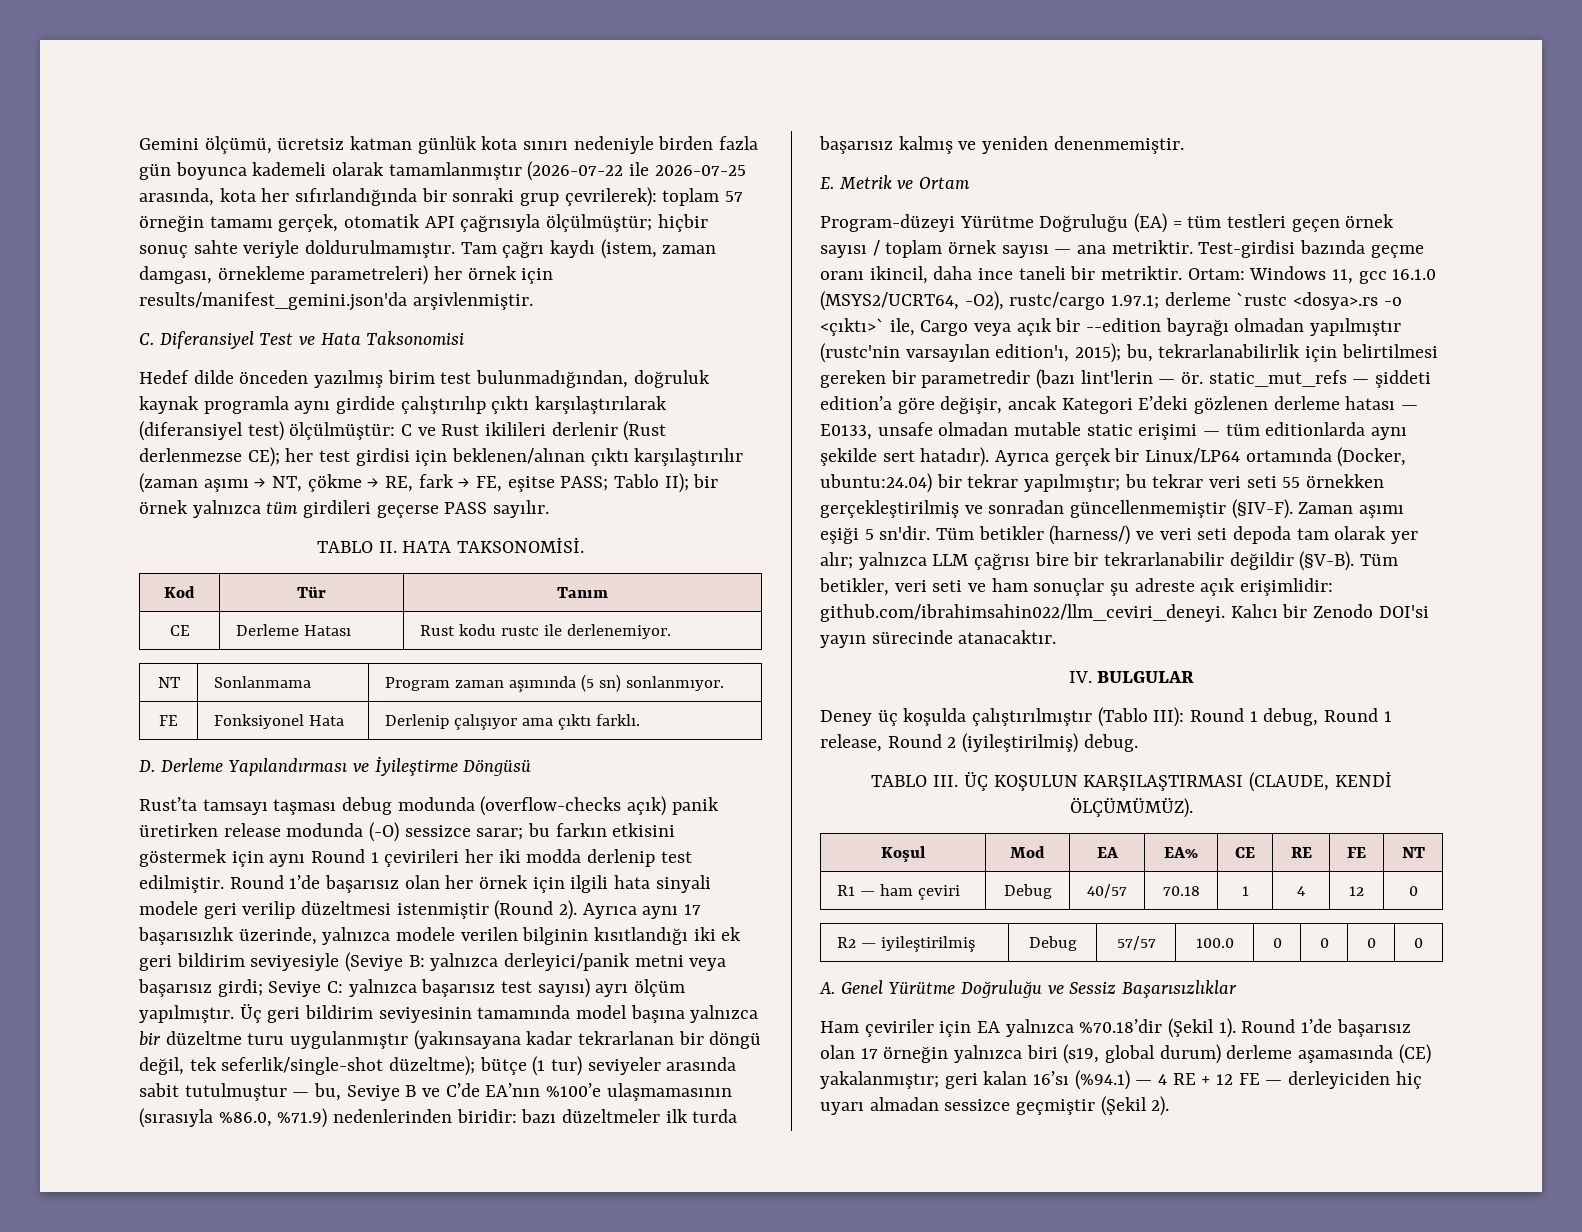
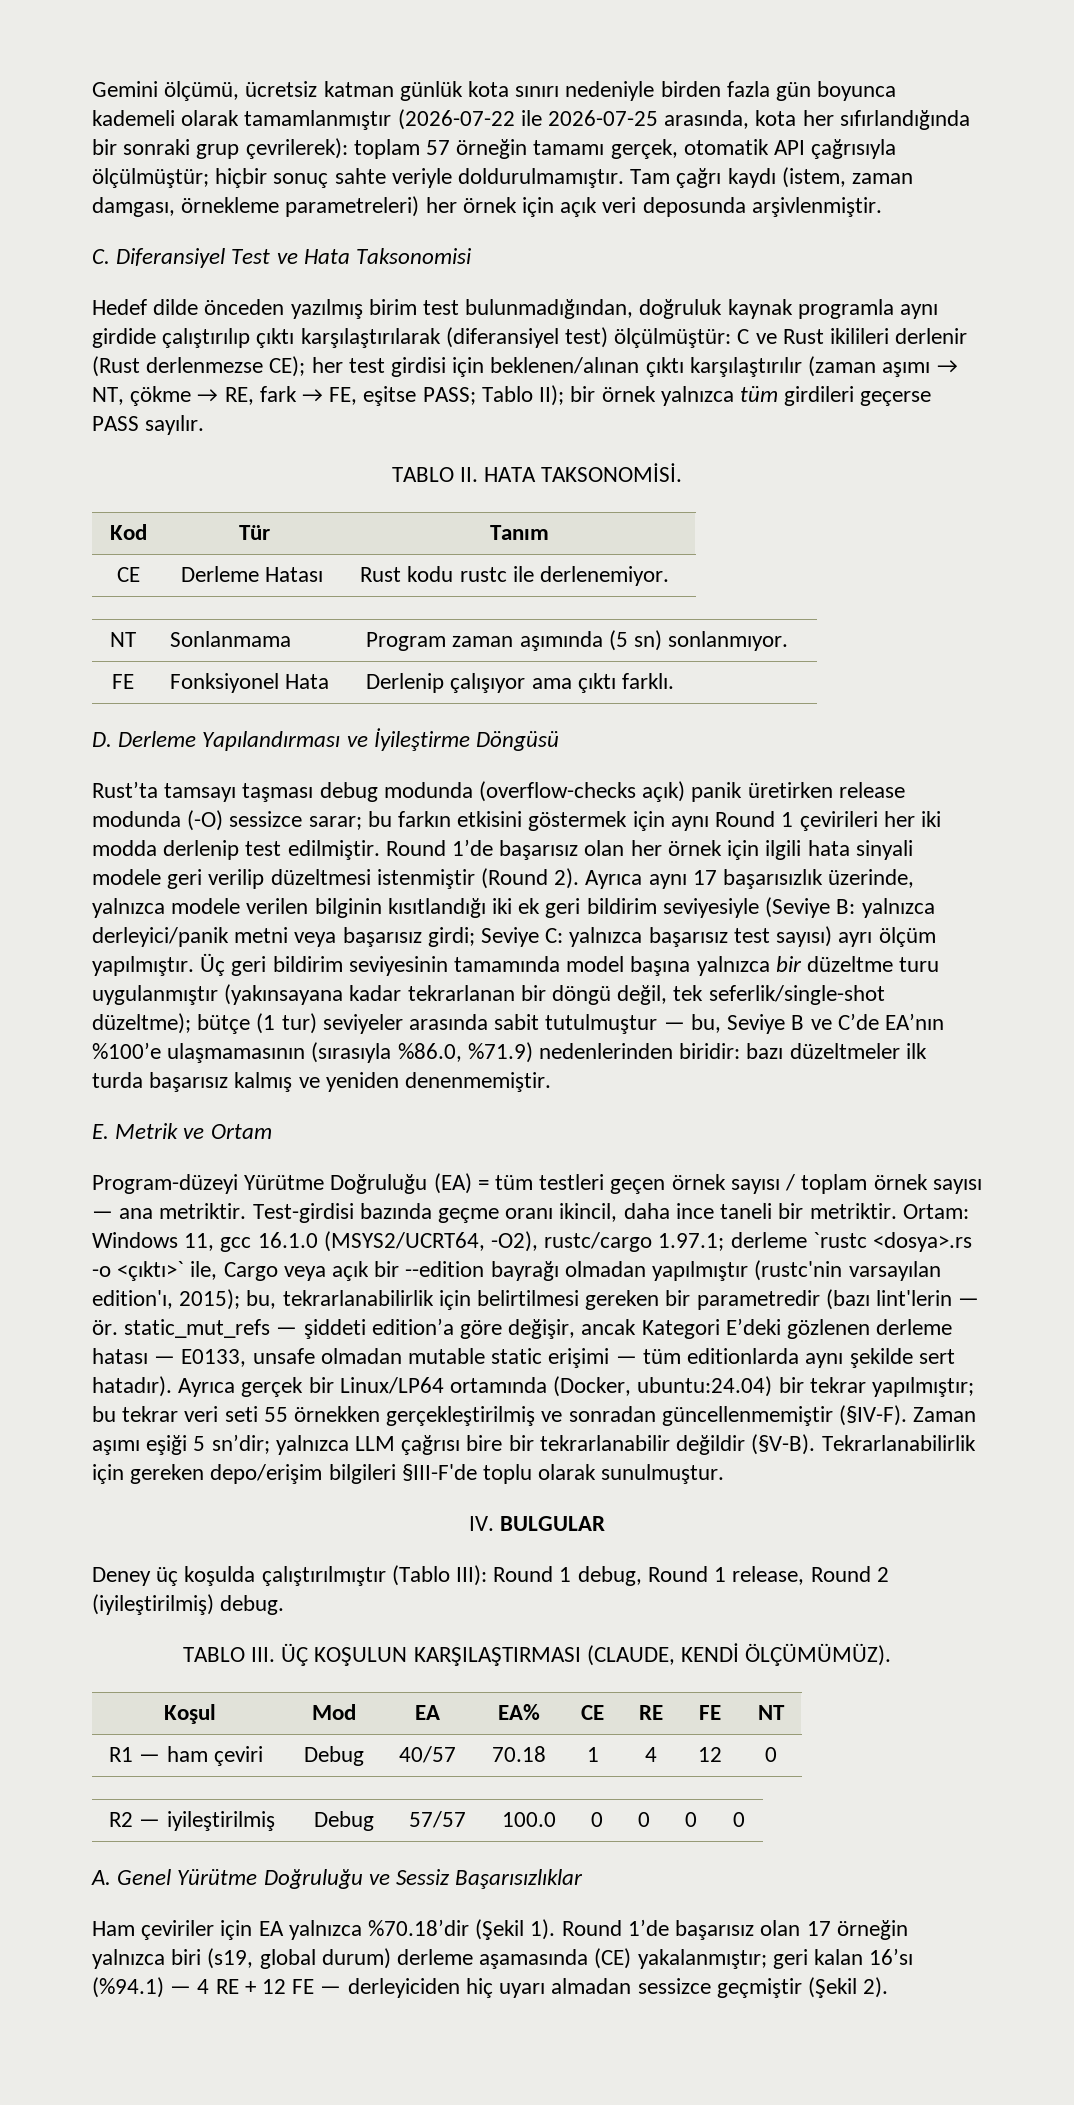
[139,292,407,311] results/manifest_gemini.json'da -> [560,197,746,217] açık veri deposunda
[879,525,1419,545] [820,552,853,569] sn'dir. Tüm betikler (harness/) ve veri seti depoda tam olarak yer alır; -> [211,1434,270,1454] sn’dir;
[1360,553,1399,566] [819,578,1334,596] [820,604,1429,622] [820,630,1057,648] Tüm betikler, veri seti ve ham sonuçlar şu adreste açık erişimlidir: github.com/ibrahimsahin022/llm_ceviri_deneyi. Kalıcı bir Zenodo DOI'si yayın sürecinde atanacaktır. -> [821,1435,976,1451] [92,1464,725,1484] Tekrarlanabilirlik için gereken depo/erişim bilgileri §III-F'de toplu olarak sunulmuştur.

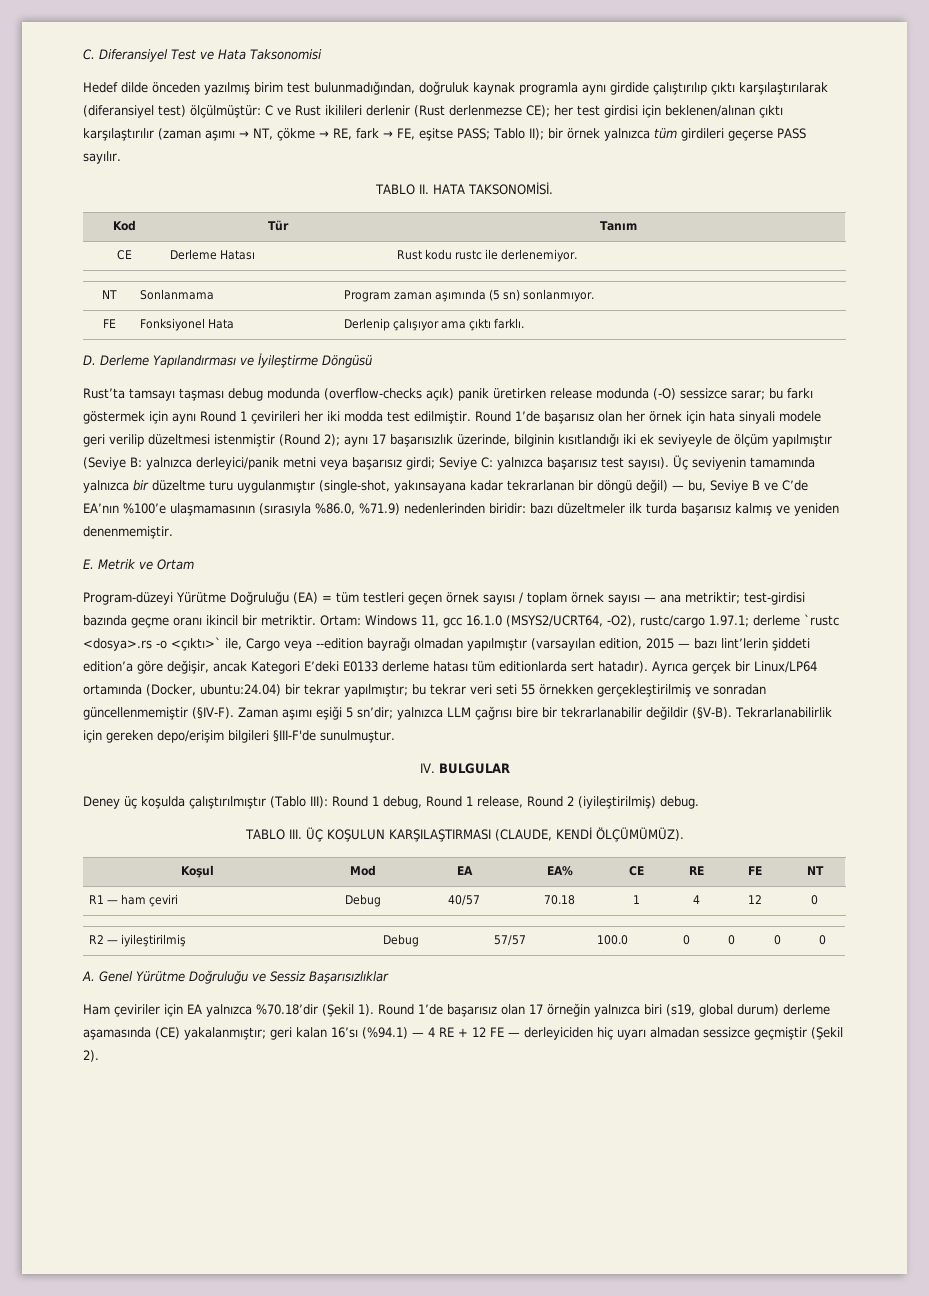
[92,81,897,101] [92,109,970,130] [92,138,897,159] [92,167,914,188] [92,196,882,217] Gemini ölçümü, ücretsiz katman günlük kota sınırı nedeniyle birden fazla gün boyunca kademeli olarak tamamlanmıştır (2026-07-22 ile 2026-07-25 arasında, kota her sıfırlandığında bir sonraki grup çevrilerek): toplam 57 örneğin tamamı gerçek, otomatik API çağrısıyla ölçülmüştür; hiçbir sonuç sahte veriyle doldurulmamıştır. Tam çağrı kaydı (istem, zaman damgası, örnekleme parametreleri) her örnek için açık veri deposunda arşivlenmiştir. // -> (83, 54) none
[398,811,523,827] farkın etkisini -> [787,388,813,399] farkı
[163,840,240,860] derlenip -> (383, 416) none
[765,840,802,860] ilgili -> (705, 417) none
[554,868,643,889] 2). Ayrıca -> [324,434,340,446] 2);
[92,898,309,918] yalnızca modele verilen -> (510, 440) none
[545,898,759,918] geri bildirim seviyesiyle -> [658,434,832,447] seviyeyle de ölçüm yapılmıştır
[776,926,936,947] [92,953,691,976] sayısı) ayrı ölçüm yapılmıştır. Üç geri bildirim seviyesinin tamamında model başına -> [628,455,815,470] sayısı). Üç seviyenin tamamında
[224,984,344,1005] (yakınsayana -> [319,480,466,493] (single-shot, yakınsayana
[617,985,885,1005] [92,1013,658,1034] değil, tek seferlik/single-shot düzeltme); bütçe (1 tur) seviyeler arasında sabit tutulmuştur -> [636,479,668,493] değil)
[159,1203,354,1223] metriktir. Test-girdisi -> [684,592,805,605] metriktir; test-girdisi
[559,1203,773,1222] ikincil, daha ince taneli -> [206,615,238,626] ikincil
[332,1261,400,1281] açık bir -> (312, 645) none
[754,1260,941,1281] [92,1289,980,1310] [92,1319,298,1338] (rustc'nin varsayılan edition'ı, 2015); bu, tekrarlanabilirlik için belirtilmesi gereken bir parametredir (bazı lint'lerin — ör. static_mut_refs — -> [531,638,768,651] (varsayılan edition, 2015 — bazı lint’lerin
[787,1319,871,1339] gözlenen -> [343,661,378,672] E0133
[154,1348,913,1368] — E0133, unsafe olmadan mutable static erişimi — tüm editionlarda aynı şekilde -> [472,661,567,672] tüm editionlarda
[483,1464,597,1484] toplu olarak -> (316, 736) none

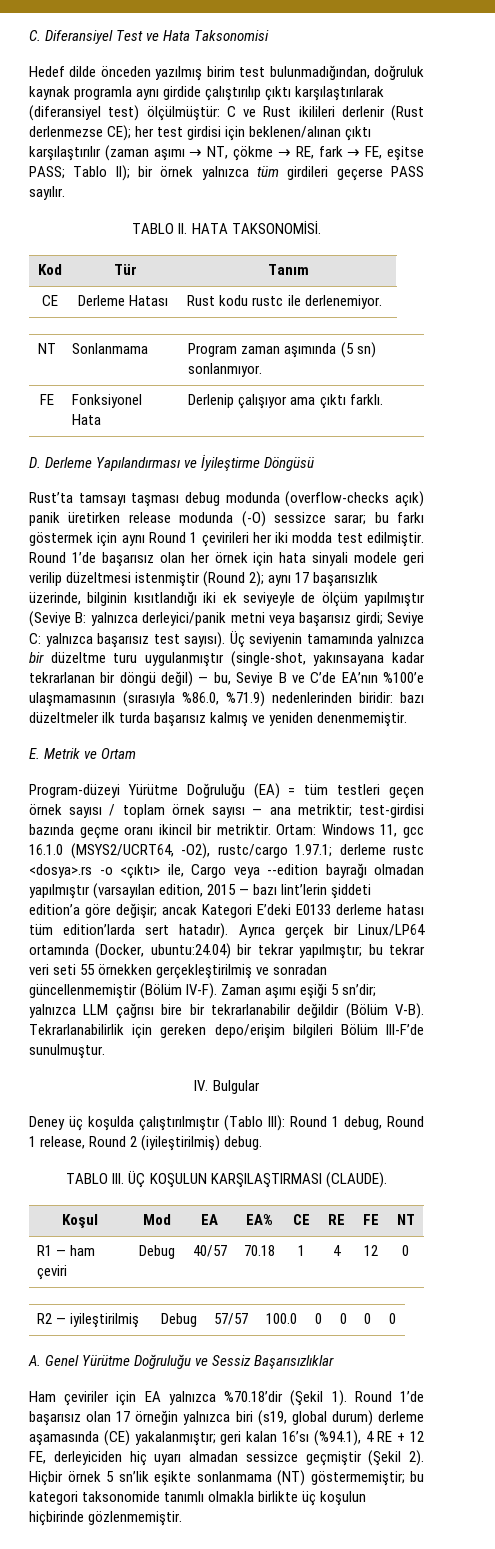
[803,614,839,626] `rustc -> [393,845,424,855] rustc
[171,637,221,651] <çıktı>` -> [120,864,160,879] <çıktı>
[167,660,209,674] değişir, -> [116,903,157,919] değişir;
[499,661,567,672] editionlarda -> [63,924,136,935] edition’larda
[192,707,234,719] (§IV-F). -> [140,983,218,999] (Bölüm IV-F).
[692,707,732,719] (§V-B). -> [345,1003,424,1019] (Bölüm V-B).
[273,730,316,742] §III-F'de -> [340,1024,424,1035] Bölüm III-F’de
[438,763,510,774] BULGULAR -> [212,1080,260,1094] Bulgular
[494,827,684,842] (CLAUDE, KENDİ ÖLÇÜMÜMÜZ). -> [325,1172,387,1188] (CLAUDE).
[362,1027,424,1039] (%94.1) — -> [313,1430,361,1446] (%94.1),
[490,1027,520,1037] FE — -> [29,1451,46,1464] FE,
(99, 1056) none -> [29,1470,424,1486] [29,1491,367,1506] [29,1511,183,1526] Hiçbir örnek 5 sn’lik eşikte sonlanmama (NT) göstermemiştir; bu kategori taksonomide tanımlı olmakla birlikte üç koşulun hiçbirinde gözlenmemiştir.

